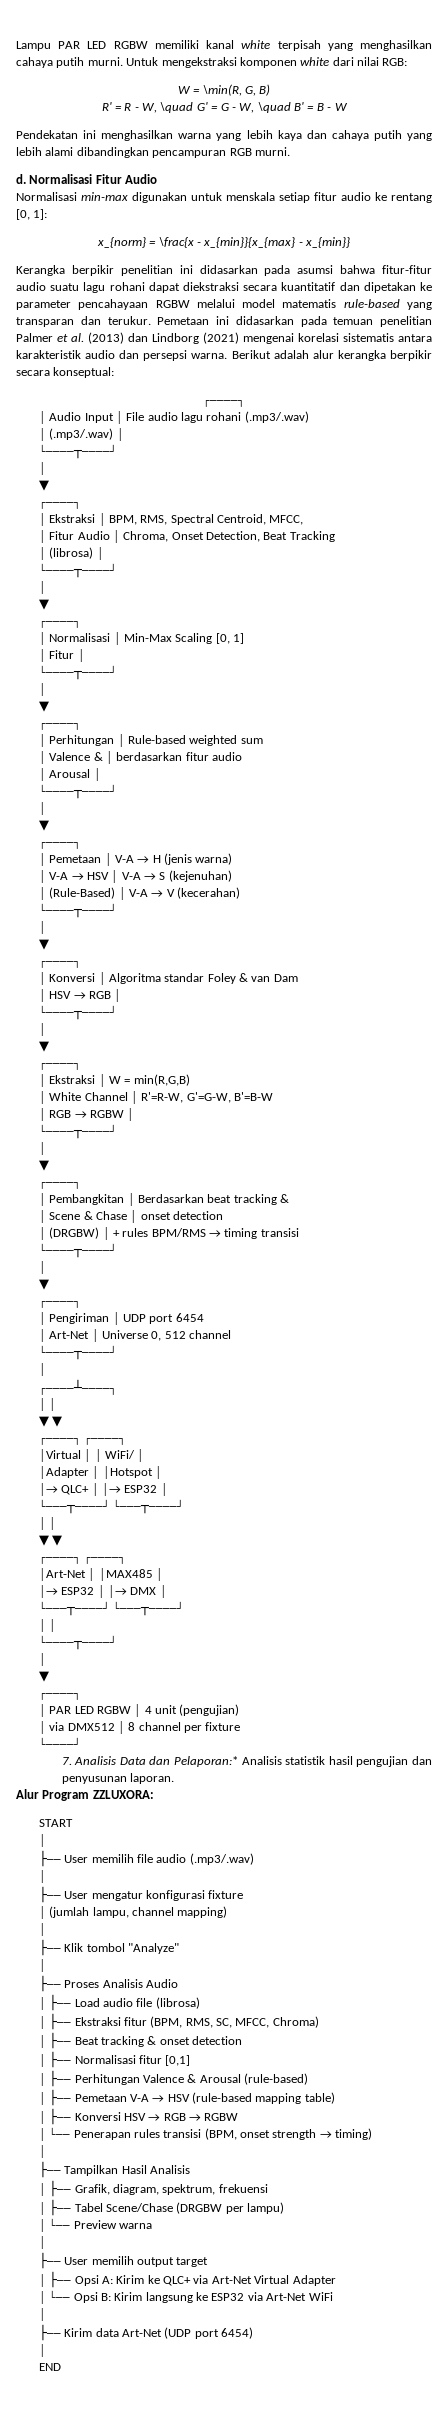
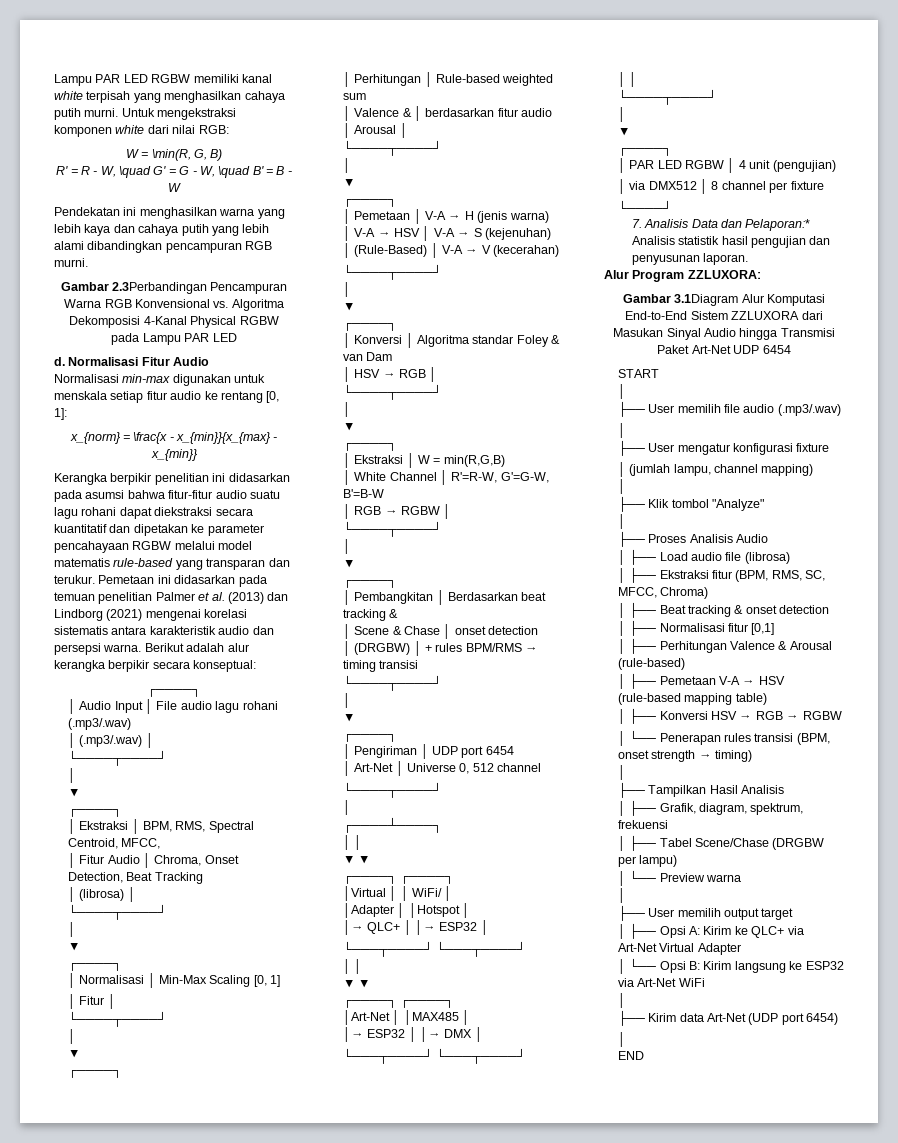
(290, 151) none -> [60,282,288,294] [64,299,284,311] [69,316,279,328] [111,333,237,345] // Gambar 2.3Perbandingan Pencampuran Warna RGB Konvensional vs. Algoritma Dekomposisi 4-Kanal Physical RGBW pada Lampu PAR LED
(154, 1794) none -> [622,294,826,306] [625,311,823,320] [613,328,835,340] [657,345,791,354] // Gambar 3.1Diagram Alur Komputasi End-to-End Sistem ZZLUXORA dari Masukan Sinyal Audio hingga Transmisi Paket Art-Net UDP 6454

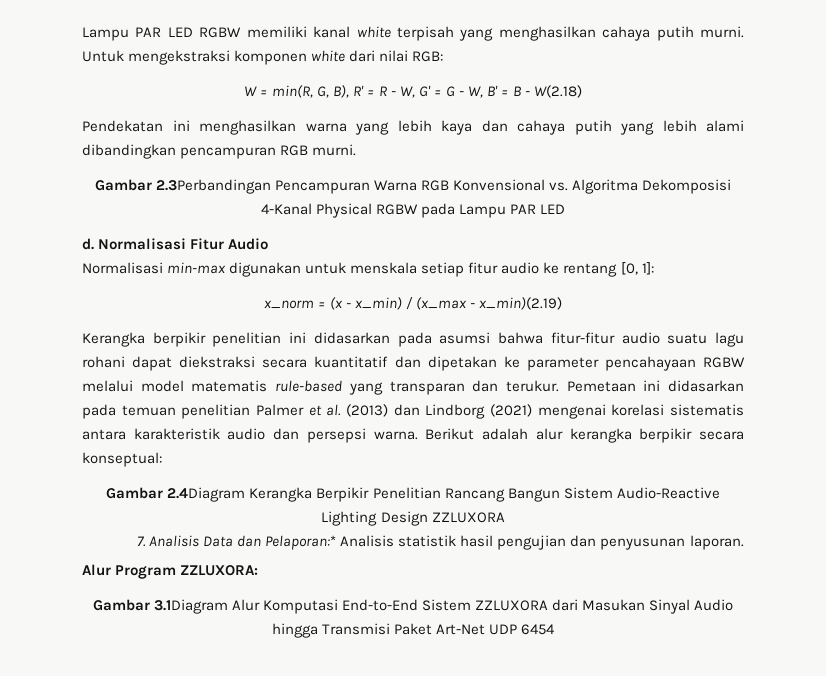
[151,149,223,161] \min(R, G, B) // -> [271,85,349,98] min(R, G, B),
[119,166,152,178] \quad -> (415, 92) none
[218,166,251,178] \quad -> (484, 92) none
[168,183,181,192] W -> [534,85,583,98] W(2.18)
[69,432,278,444] [150,449,197,461] x_{norm} = \frac{x - x_{min}}{x_{max} - x_{min}} -> [263,297,563,310] x_norm = (x - x_min) / (x_max - x_min)(2.19)
[147,689,201,697] [67,699,278,714] [67,718,131,730] [67,733,154,748] [67,750,167,766] [67,768,76,783] [67,789,80,797] [67,809,122,817] [67,819,254,834] [67,838,161,849] [67,853,239,868] [67,872,203,884] [67,887,136,902] [67,904,167,920] [67,922,76,937] [67,943,80,951] [67,963,122,971] [67,973,281,988] [67,994,116,1009] [67,1011,167,1027] [67,1029,76,1044] [67,1050,80,1058] [67,1070,122,1078] [342,72,554,87] [342,93,366,100] [342,106,553,121] [342,123,408,138] [342,140,442,156] [342,158,351,173] [342,179,355,187] [342,199,397,207] [342,209,549,224] [342,226,551,241] [342,243,560,258] [342,264,442,280] [342,282,351,297] [342,303,355,311] [342,323,397,331] [342,333,561,348] [342,352,393,361] [342,367,438,382] [342,384,442,400] [342,402,351,417] [342,423,355,431] [342,443,397,451] [342,453,505,468] [342,470,549,485] [342,489,384,498] [342,504,452,519] [342,521,442,537] [342,539,351,554] [342,560,355,568] [342,580,397,588] [342,590,547,605] [342,609,399,621] [342,624,539,639] [342,641,539,656] [342,660,419,672] [342,675,442,691] [342,693,351,708] [342,714,355,722] [342,734,397,742] [342,744,514,759] [342,761,542,776] [342,782,442,798] [342,800,351,815] [342,817,442,833] [342,835,363,850] [342,856,371,864] [342,876,455,884] [342,886,453,901] [342,903,471,918] [342,920,489,935] [342,941,527,957] [342,959,363,974] [342,980,371,988] [342,1000,455,1008] [342,1010,471,1025] [342,1027,483,1042] [342,1048,527,1064] [617,72,638,87] [617,89,717,105] [617,107,626,122] [617,128,630,136] [617,148,672,156] [617,158,836,173] [617,179,824,194] [617,200,672,212] ┌────┐ // │ Audio Input │ File audio lagu rohani (.mp3/.wav) // │ (.mp3/.wav) │ // └────┬────┘ // │ // ▼ // ┌────┐ // │ Ekstraksi │ BPM, RMS, Spectral Centroid, MFCC, // │ Fitur Audio │ Chroma, Onset Detection, Beat Tracking // │ (librosa) │ // └────┬────┘ // │ // ▼ // ┌────┐ // │ Normalisasi │ Min-Max Scaling [0, 1] // │ Fitur │ // └────┬────┘ // │ // ▼ // ┌────┐ // │ Perhitungan │ Rule-based weighted sum // │ Valence & │ berdasarkan fitur audio // │ Arousal │ // └────┬────┘ // │ // ▼ // ┌────┐ // │ Pemetaan │ V-A → H (jenis warna) // │ V-A → HSV │ V-A → S (kejenuhan) // │ (Rule-Based) │ V-A → V (kecerahan) // └────┬────┘ // │ // ▼ // ┌────┐ // │ Konversi │ Algoritma standar Foley & van Dam // │ HSV → RGB │ // └────┬────┘ // │ // ▼ // ┌────┐ // │ Ekstraksi │ W = min(R,G,B) // │ White Channel │ R'=R-W, G'=G-W, B'=B-W // │ RGB → RGBW │ // └────┬────┘ // │ // ▼ // ┌────┐ // │ Pembangkitan │ Berdasarkan beat tracking & // │ Scene & Chase │ onset detection // │ (DRGBW) │ + rules BPM/RMS → timing transisi // └────┬────┘ // │ // ▼ // ┌────┐ // │ Pengiriman │ UDP port 6454 // │ Art-Net │ Universe 0, 512 channel // └────┬────┘ // │ // ┌────┴────┐ // │ │ // ▼ ▼ // ┌────┐ ┌────┐ // │Virtual │ │ WiFi/ │ // │Adapter │ │Hotspot │ // │→ QLC+ │ │→ ESP32 │ // └───┬────┘ └───┬────┘ // │ │ // ▼ ▼ // ┌────┐ ┌────┐ // │Art-Net │ │MAX485 │ // │→ ESP32 │ │→ DMX │ // └───┬────┘ └───┬────┘ // │ │ // └────┬────┘ // │ // ▼ // ┌────┐ // │ PAR LED RGBW │ 4 unit (pengujian) // │ via DMX512 │ 8 channel per fixture // └────┘ -> [106,487,720,502] [321,511,505,526] Gambar 2.4Diagram Kerangka Berpikir Penelitian Rancang Bangun Sistem Audio-Reactive Lighting Design ZZLUXORA
[617,369,659,378] [617,384,626,399] [617,401,841,417] [617,423,626,438] [617,440,830,456] [617,462,814,477] [617,479,626,494] [617,496,765,512] [617,514,626,529] [617,531,769,547] [617,549,790,565] [617,567,826,583] [617,587,709,599] [617,602,830,618] [617,620,775,636] [617,638,832,654] [617,658,685,670] [617,673,785,689] [617,693,767,705] [617,708,842,724] [617,730,830,746] [617,750,753,762] [617,765,626,780] [617,782,785,798] [617,800,804,816] [617,820,668,829] [617,835,825,851] [617,855,678,867] [617,870,742,886] [617,888,626,903] [617,905,794,921] [617,923,804,939] [617,943,741,955] [617,958,844,974] [617,978,705,987] [617,993,626,1008] [617,1010,839,1026] [617,1032,626,1047] [617,1051,644,1060] // START // │ // ├── User memilih file audio (.mp3/.wav) // │ // ├── User mengatur konfigurasi fixture // │ (jumlah lampu, channel mapping) // │ // ├── Klik tombol "Analyze" // │ // ├── Proses Analisis Audio // │ ├── Load audio file (librosa) // │ ├── Ekstraksi fitur (BPM, RMS, SC, MFCC, Chroma) // │ ├── Beat tracking & onset detection // │ ├── Normalisasi fitur [0,1] // │ ├── Perhitungan Valence & Arousal (rule-based) // │ ├── Pemetaan V-A → HSV (rule-based mapping table) // │ ├── Konversi HSV → RGB → RGBW // │ └── Penerapan rules transisi (BPM, onset strength → timing) // │ // ├── Tampilkan Hasil Analisis // │ ├── Grafik, diagram, spektrum, frekuensi // │ ├── Tabel Scene/Chase (DRGBW per lampu) // │ └── Preview warna // │ // ├── User memilih output target // │ ├── Opsi A: Kirim ke QLC+ via Art-Net Virtual Adapter // │ └── Opsi B: Kirim langsung ke ESP32 via Art-Net WiFi // │ // ├── Kirim data Art-Net (UDP port 6454) // │ // END -> (556, 629) none

